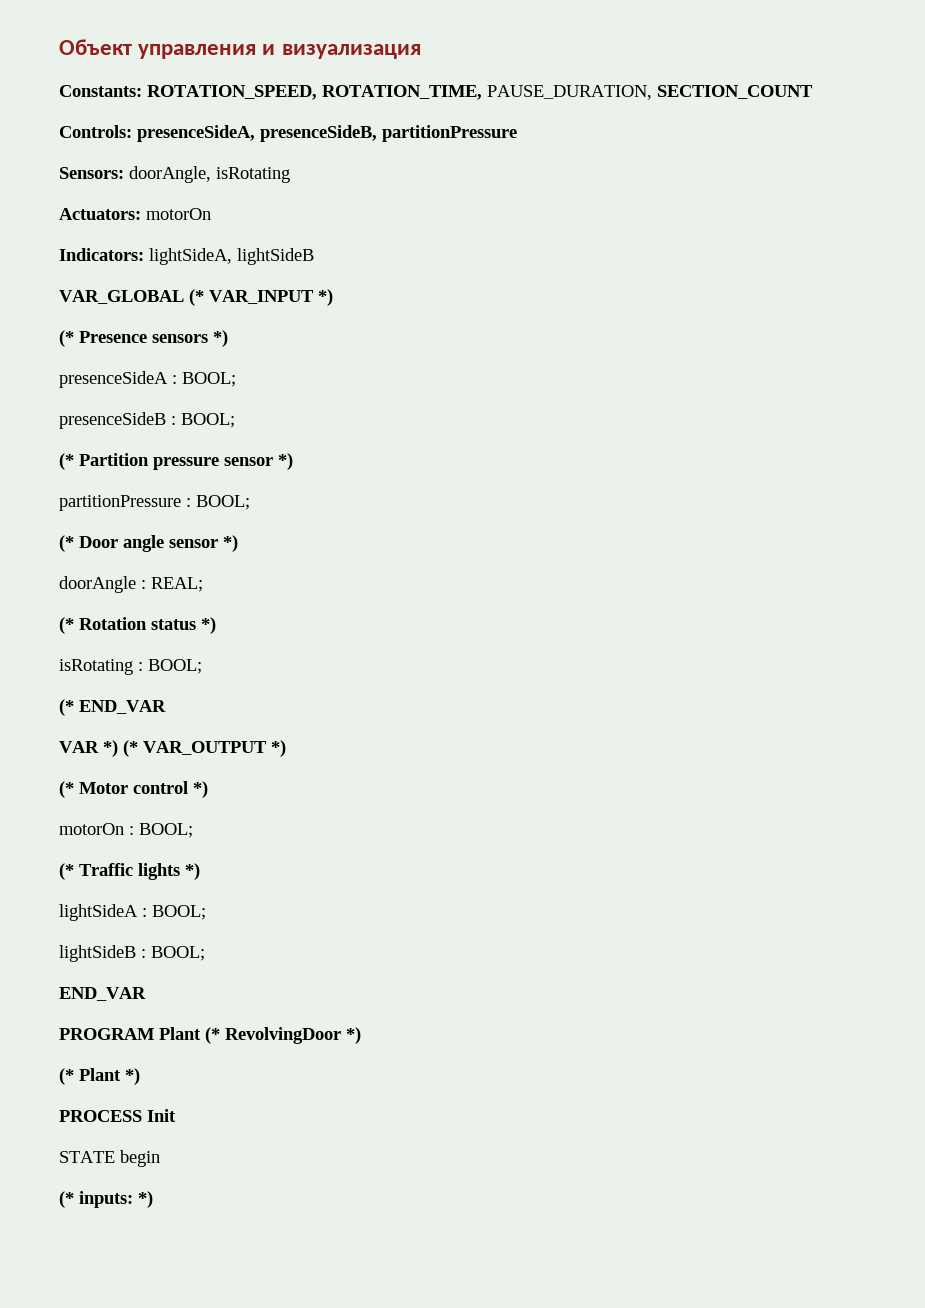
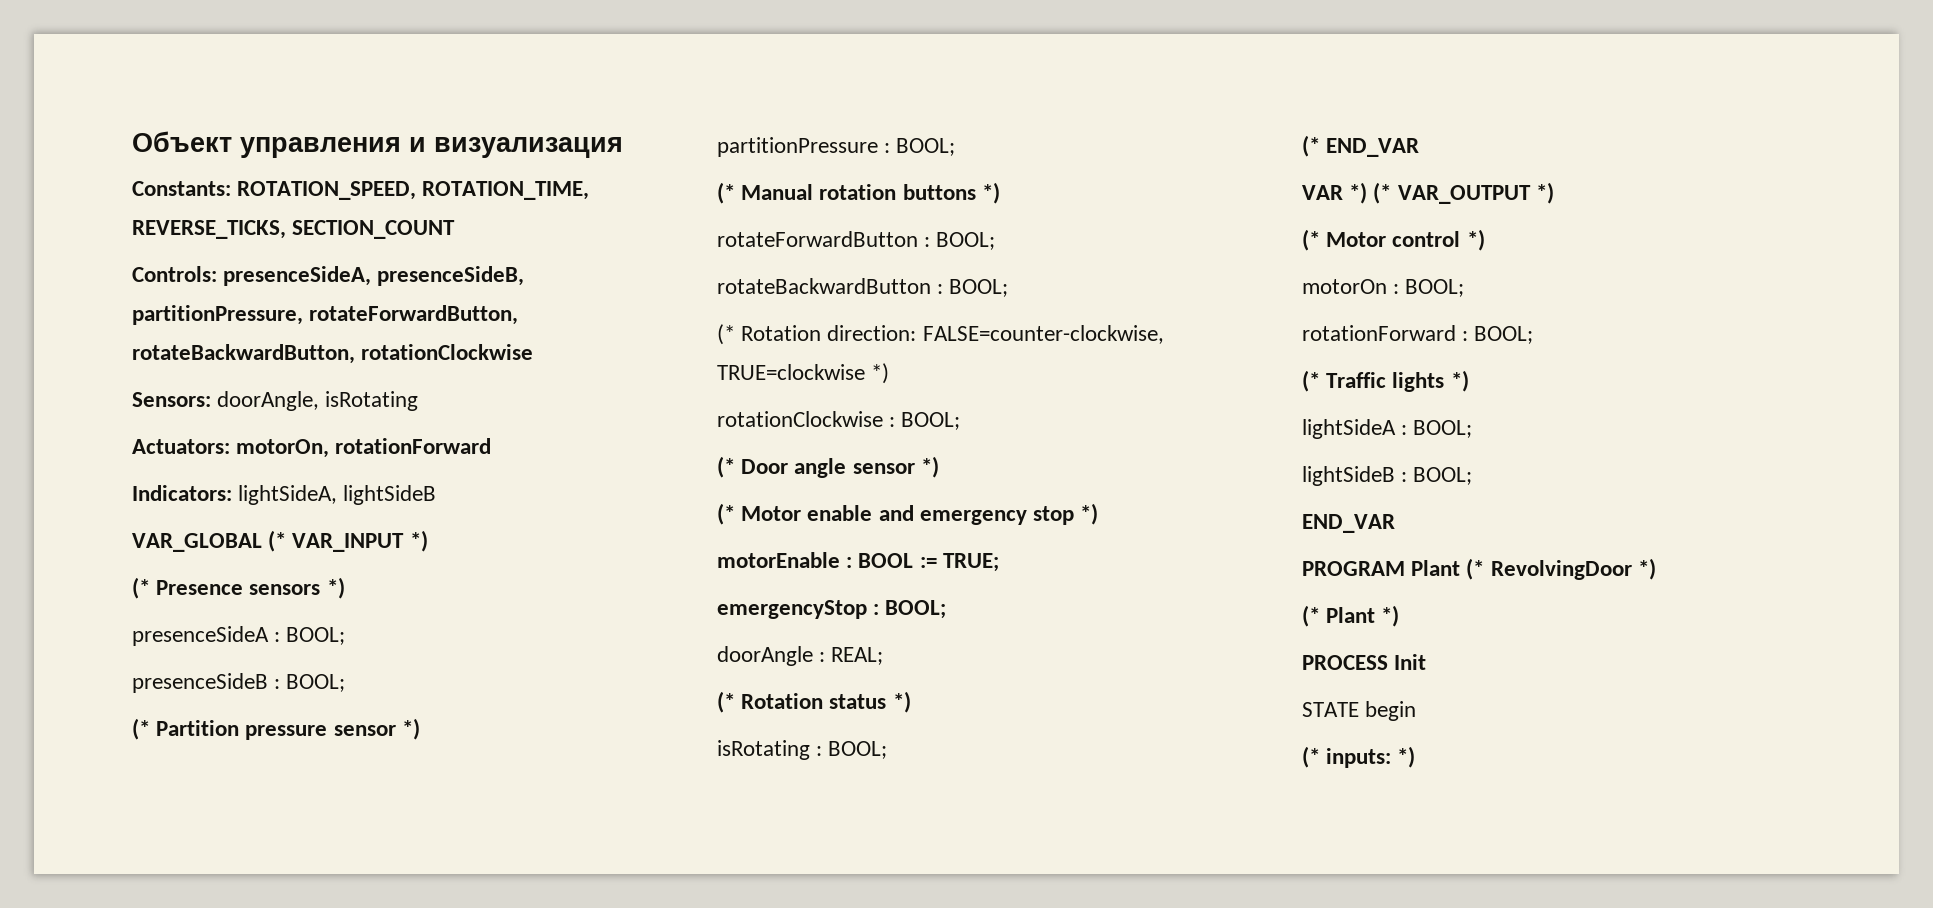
[487,85,652,100] PAUSE_DURATION, -> [132,220,286,239] REVERSE_TICKS,
[382,125,517,142] partitionPressure -> [132,305,519,325] [132,344,534,364] partitionPressure, rotateForwardButton, rotateBackwardButton, rotationClockwise
[146,208,211,220] motorOn -> [236,438,492,458] motorOn, rotationForward
(250, 502) none -> [717,182,1000,204] [717,231,996,250] [717,278,1009,297] [717,324,1164,345] [717,363,890,384] [717,411,961,430] // (* Manual rotation buttons *) // rotateForwardButton : BOOL; // rotateBackwardButton : BOOL; // (* Rotation direction: FALSE=counter-clockwise, TRUE=clockwise *) // rotationClockwise : BOOL;
(238, 543) none -> [717,503,1099,525] [717,552,999,572] [717,600,947,619] // (* Motor enable and emergency stop *) // motorEnable : BOOL := TRUE; // emergencyStop : BOOL;
(193, 830) none -> [1302,325,1534,344] // rotationForward : BOOL;

